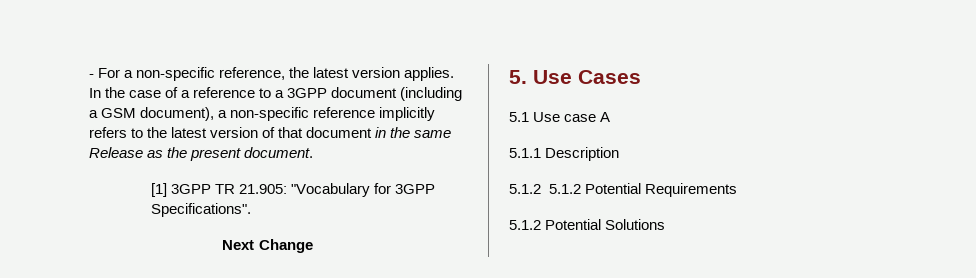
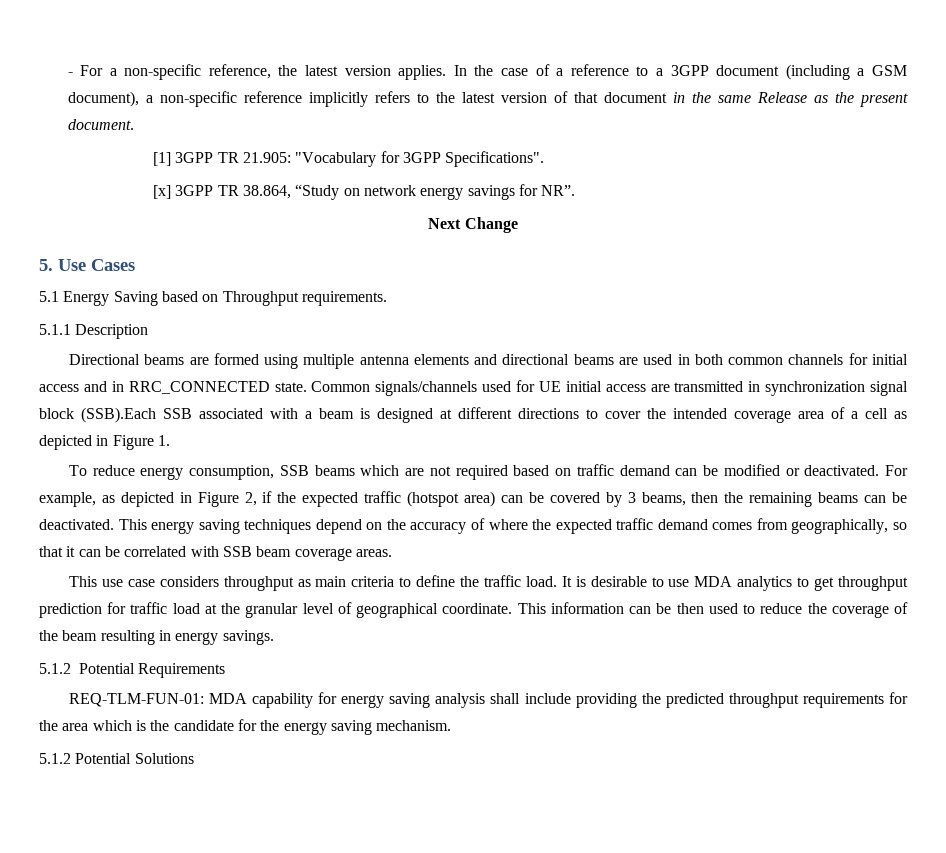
(251, 210) none -> [152,184,576,200] // [x] 3GPP TR 38.864, “Study on network energy savings for NR”.
[533,112,611,122] [509,147,620,161] [509,184,581,194] Use case A // 5.1.1 Description // 5.1.2 5.1.2 -> [63,291,387,306] [39,324,149,339] [68,353,909,369] [39,380,908,396] [39,407,907,423] [39,435,170,450] [68,464,908,480] [39,491,908,507] [39,518,907,534] [39,546,392,561] [68,575,909,591] [39,602,908,618] [39,630,274,645] [39,663,71,674] Energy Saving based on Throughput requirements. // 5.1.1 Description // Directional beams are formed using multiple antenna elements and directional beams are used in both common channels for initial access and in RRC_CONNECTED state. Common signals/channels used for UE initial access are transmitted in synchronization signal block (SSB).Each SSB associated with a beam is designed at different directions to cover the intended coverage area of a cell as depicted in Figure 1. // To reduce energy consumption, SSB beams which are not required based on traffic demand can be modified or deactivated. For example, as depicted in Figure 2, if the expected traffic (hotspot area) can be covered by 3 beams, then the remaining beams can be deactivated. This energy saving techniques depend on the accuracy of where the expected traffic demand comes from geographically, so that it can be correlated with SSB beam coverage areas. // This use case considers throughput as main criteria to define the traffic load. It is desirable to use MDA analytics to get throughput prediction for traffic load at the granular level of geographical coordinate. This information can be then used to reduce the coverage of the beam resulting in energy savings. // 5.1.2
(737, 190) none -> [68,692,909,708] [39,719,452,735] // REQ-TLM-FUN-01: MDA capability for energy saving analysis shall include providing the predicted throughput requirements for the area which is the candidate for the energy saving mechanism.

